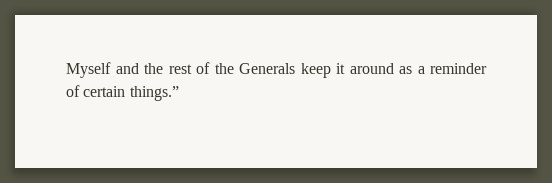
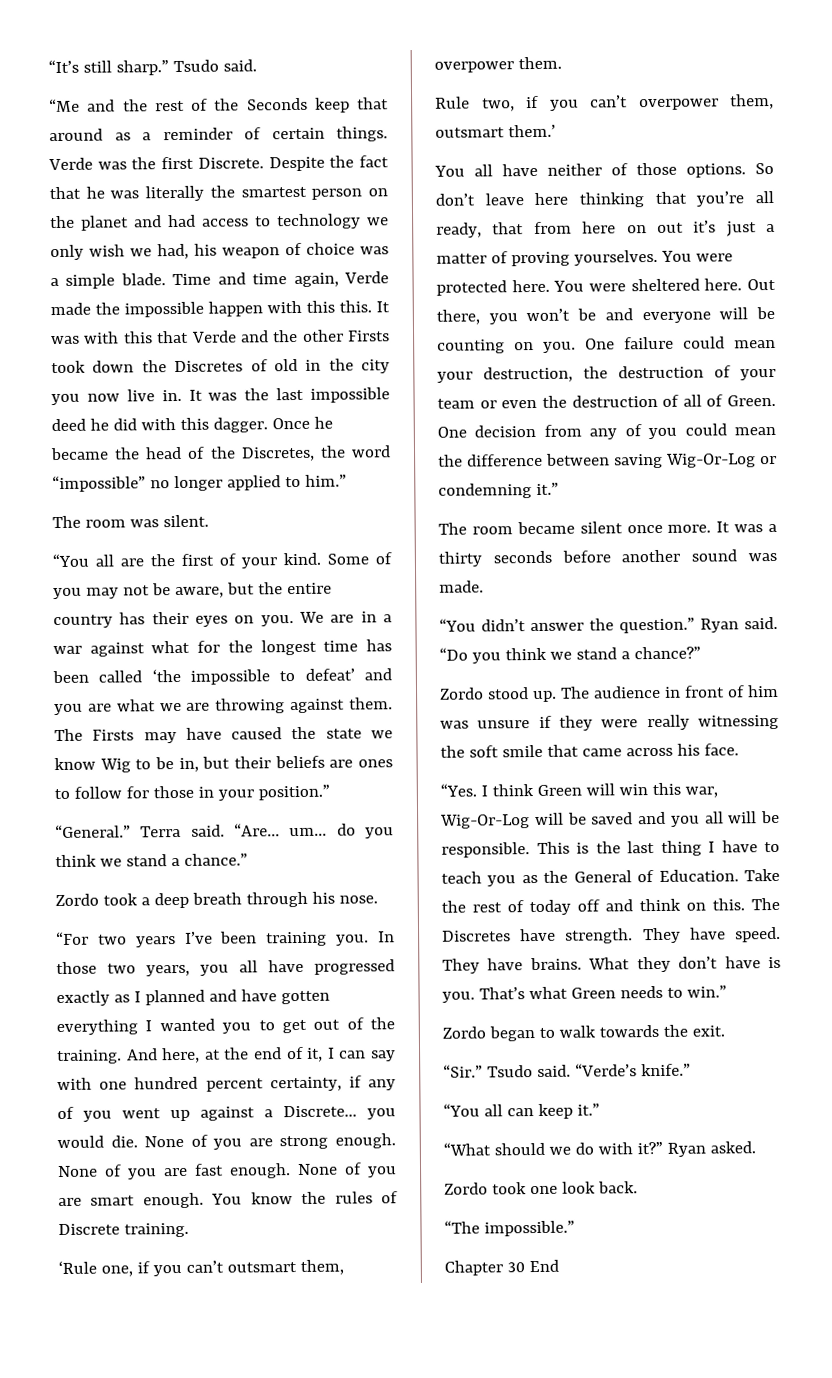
[66,62,111,78] Myself -> [48,59,257,76] [49,98,80,113] “It’s still sharp.” Tsudo said. // “Me
[239,63,345,78] Generals keep it -> [246,97,389,113] Seconds keep that
[129,86,179,101] things.” -> [336,126,388,142] [48,155,390,172] [49,185,389,202] [50,213,389,231] [50,242,389,261] [50,271,390,289] [50,300,390,318] [51,329,390,345] [51,358,390,374] [51,387,390,406] [51,416,333,433] [50,445,391,462] [52,474,347,493] [52,514,209,529] [52,552,392,569] [53,582,332,600] [53,611,392,629] [53,639,393,657] [52,668,392,685] [54,697,393,716] [54,726,393,744] [54,755,393,773] [54,784,330,801] [55,823,394,839] [55,853,248,868] [55,891,378,909] [56,931,396,948] [56,959,395,977] [56,989,330,1007] [56,1017,395,1036] [57,1046,396,1065] [57,1075,396,1092] [57,1105,396,1122] [57,1133,396,1150] [57,1162,397,1180] [58,1191,399,1209] [58,1222,189,1238] [58,1259,344,1277] [434,56,562,73] [435,93,774,112] [435,124,556,138] [434,162,774,178] [435,190,774,208] [436,220,775,238] [436,249,733,267] [436,278,776,296] [436,306,775,325] [437,336,776,354] [437,365,776,383] [437,394,776,409] [437,423,777,440] [438,453,777,469] [438,482,559,499] [438,521,777,535] [438,549,777,567] [439,580,484,593] [439,616,778,634] [439,646,701,664] [439,684,779,703] [440,714,779,731] [440,743,739,758] [440,782,718,798] [440,810,780,829] [441,840,780,858] [441,868,780,887] [441,897,780,916] [442,926,781,944] [442,956,782,974] [442,985,727,1003] [442,1024,725,1042] [443,1063,691,1078] [443,1103,600,1119] [443,1141,756,1157] [444,1181,638,1195] [444,1220,575,1237] [444,1259,559,1276] things. Verde was the first Discrete. Despite the fact that he was literally the smartest person on the planet and had access to technology we only wish we had, his weapon of choice was a simple blade. Time and time again, Verde made the impossible happen with this this. It was with this that Verde and the other Firsts took down the Discretes of old in the city you now live in. It was the last impossible deed he did with this dagger. Once he became the head of the Discretes, the word “impossible” no longer applied to him.” // The room was silent. // “You all are the first of your kind. Some of you may not be aware, but the entire country has their eyes on you. We are in a war against what for the longest time has been called ‘the impossible to defeat’ and you are what we are throwing against them. The Firsts may have caused the state we know Wig to be in, but their beliefs are ones to follow for those in your position.” // “General.” Terra said. “Are… um… do you think we stand a chance.” // Zordo took a deep breath through his nose. // “For two years I’ve been training you. In those two years, you all have progressed exactly as I planned and have gotten everything I wanted you to get out of the training. And here, at the end of it, I can say with one hundred percent certainty, if any of you went up against a Discrete… you would die. None of you are strong enough. None of you are fast enough. None of you are smart enough. You know the rules of Discrete training. // ‘Rule one, if you can’t outsmart them, overpower them. // Rule two, if you can’t overpower them, outsmart them.’ // You all have neither of those options. So don’t leave here thinking that you’re all ready, that from here on out it’s just a matter of proving yourselves. You were protected here. You were sheltered here. Out there, you won’t be and everyone will be counting on you. One failure could mean your destruction, the destruction of your team or even the destruction of all of Green. One decision from any of you could mean the difference between saving Wig-Or-Log or condemning it.” // The room became silent once more. It was a thirty seconds before another sound was made. // “You didn’t answer the question.” Ryan said. “Do you think we stand a chance?” // Zordo stood up. The audience in front of him was unsure if they were really witnessing the soft smile that came across his face. // “Yes. I think Green will win this war, Wig-Or-Log will be saved and you all will be responsible. This is the last thing I have to teach you as the General of Education. Take the rest of today off and think on this. The Discretes have strength. They have speed. They have brains. What they don’t have is you. That’s what Green needs to win.” // Zordo began to walk towards the exit. // “Sir.” Tsudo said. “Verde’s knife.” // “You all can keep it.” // “What should we do with it?” Ryan asked. // Zordo took one look back. // “The impossible.” // Chapter 30 End

